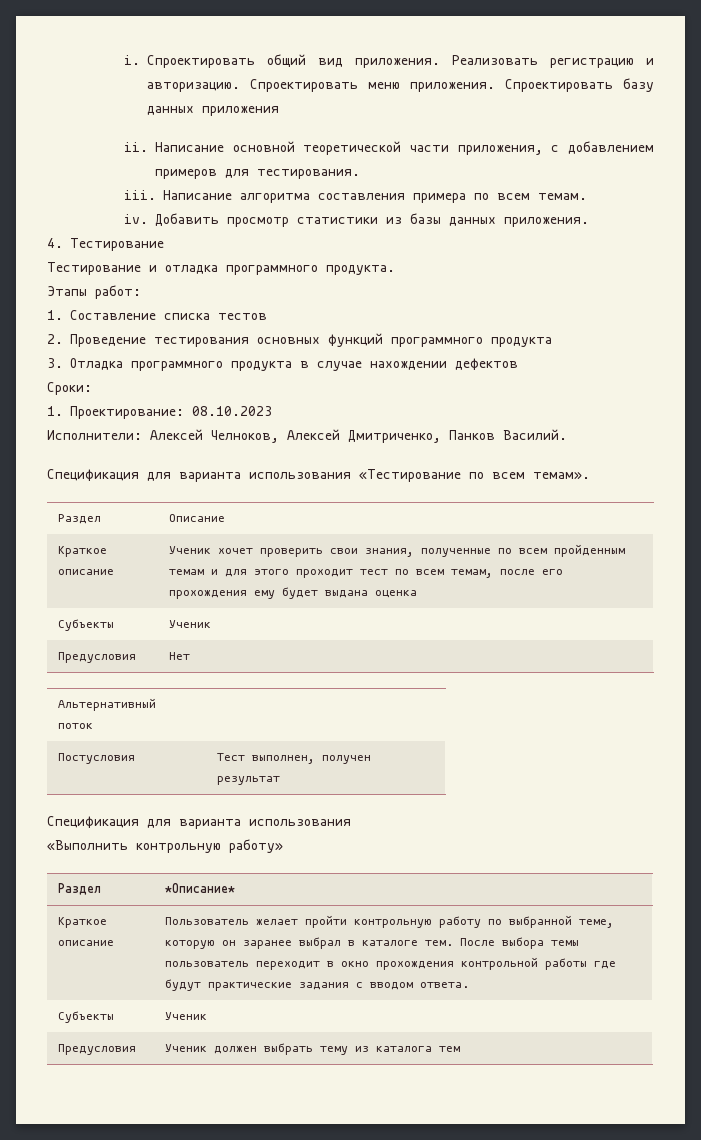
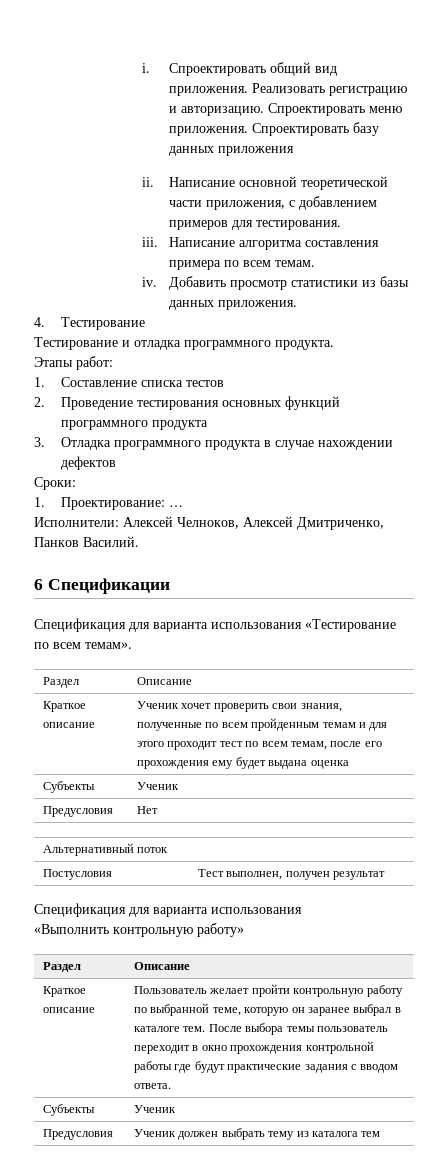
[192,406,272,416] 08.10.2023 -> [168,505,183,507] …
(567, 435) none -> [34,578,170,594] // 6 Спецификации
[164,883,235,893] *Описание* -> [134,962,191,970] Описание

